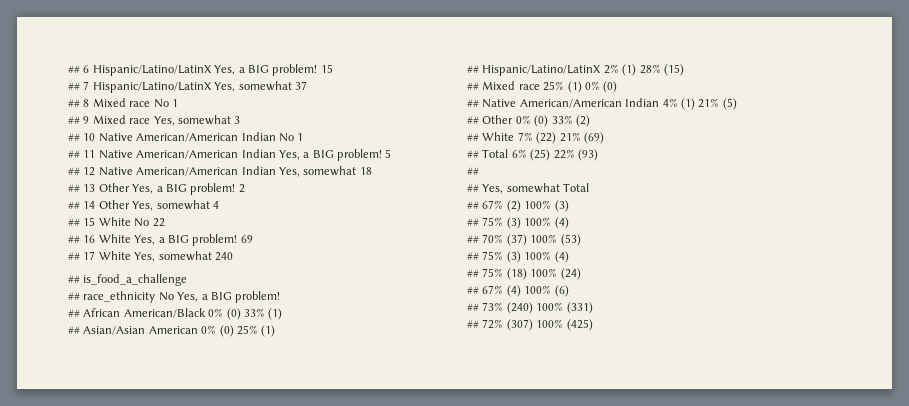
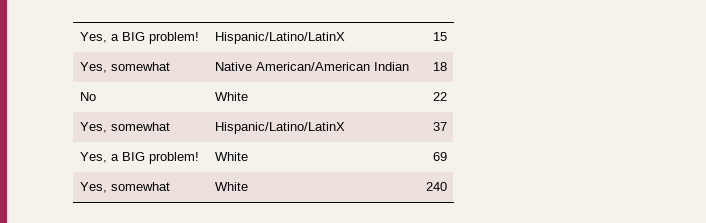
[68,64,333,76] [68,81,307,93] [68,98,178,108] [68,115,241,126] [68,132,304,142] [68,149,392,161] [68,166,372,177] [68,183,245,195] [68,200,219,211] [68,217,165,227] [68,234,253,246] [68,251,233,262] [68,274,188,286] [68,291,281,303] [68,308,283,320] [68,325,276,337] [467,64,684,76] [467,81,618,93] [467,98,737,110] [467,115,590,127] [467,132,604,144] [467,149,598,161] [467,167,479,175] [467,183,590,194] [467,200,569,212] [467,217,569,229] [467,234,581,246] [467,251,569,263] [467,268,581,280] [467,285,569,297] [467,302,593,314] [467,319,593,331] ## 6 Hispanic/Latino/LatinX Yes, a BIG problem! 15 // ## 7 Hispanic/Latino/LatinX Yes, somewhat 37 // ## 8 Mixed race No 1 // ## 9 Mixed race Yes, somewhat 3 // ## 10 Native American/American Indian No 1 // ## 11 Native American/American Indian Yes, a BIG problem! 5 // ## 12 Native American/American Indian Yes, somewhat 18 // ## 13 Other Yes, a BIG problem! 2 // ## 14 Other Yes, somewhat 4 // ## 15 White No 22 // ## 16 White Yes, a BIG problem! 69 // ## 17 White Yes, somewhat 240 // ## is_food_a_challenge // ## race_ethnicity No Yes, a BIG problem! // ## African American/Black 0% (0) 33% (1) // ## Asian/Asian American 0% (0) 25% (1) // ## Hispanic/Latino/LatinX 2% (1) 28% (15) // ## Mixed race 25% (1) 0% (0) // ## Native American/American Indian 4% (1) 21% (5) // ## Other 0% (0) 33% (2) // ## White 7% (22) 21% (69) // ## Total 6% (25) 22% (93) // ## // ## Yes, somewhat Total // ## 67% (2) 100% (3) // ## 75% (3) 100% (4) // ## 70% (37) 100% (53) // ## 75% (3) 100% (4) // ## 75% (18) 100% (24) // ## 67% (4) 100% (6) // ## 73% (240) 100% (331) // ## 72% (307) 100% (425) -> [79,32,199,44] [214,32,345,44] [433,32,448,41] [79,62,170,73] [214,62,409,71] [433,62,448,71] [79,92,96,101] [214,92,248,101] [433,92,448,101] [79,122,170,133] [214,122,345,134] [433,122,448,131] [79,152,199,164] [214,152,248,161] [433,152,448,161] [79,182,170,193] [214,182,248,191] [426,182,448,191] Yes, a BIG problem! | Hispanic/Latino/LatinX | 15 // Yes, somewhat | Native American/American Indian | 18 // No | White | 22 // Yes, somewhat | Hispanic/Latino/LatinX | 37 // Yes, a BIG problem! | White | 69 // Yes, somewhat | White | 240

